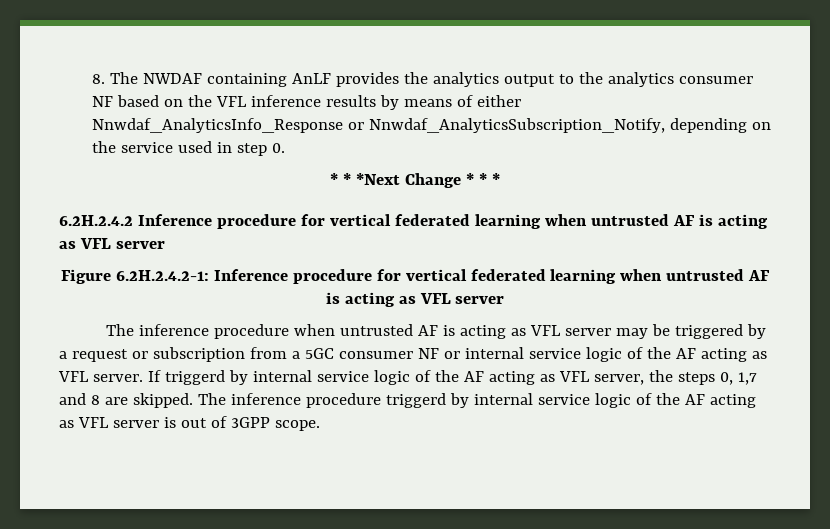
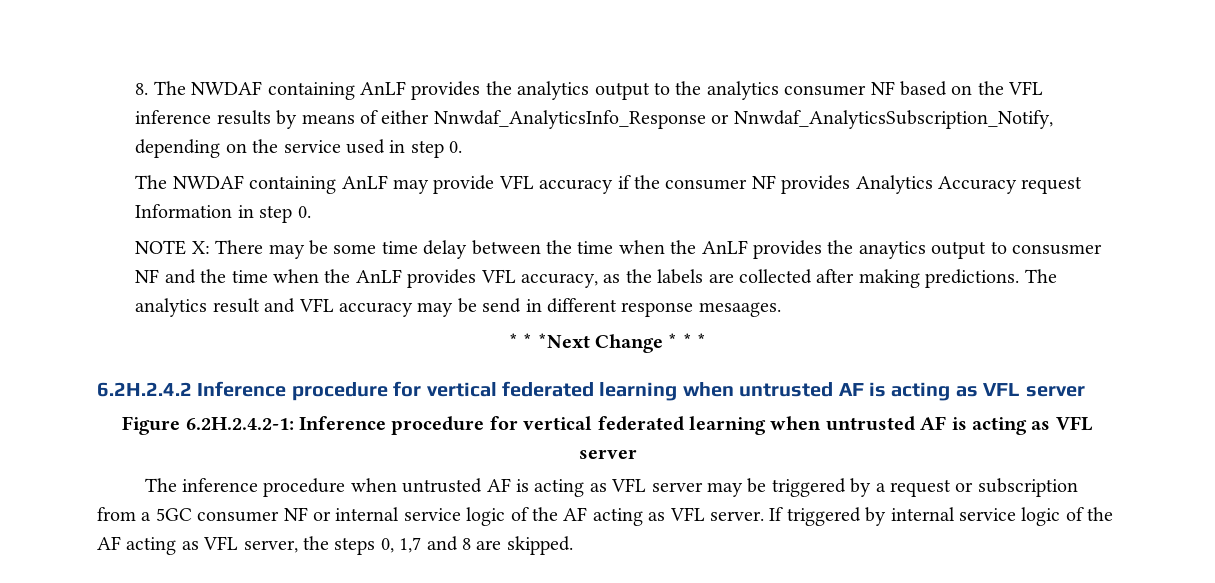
(285, 148) none -> [135,175,1083,194] [135,204,311,223] [135,240,1102,259] [135,269,1057,288] [135,298,781,317] // The NWDAF containing AnLF may provide VFL accuracy if the consumer NF provides Analytics Accuracy request Information in step 0. // NOTE X: There may be some time delay between the time when the AnLF provides the anaytics output to consusmer NF and the time when the AnLF provides VFL accuracy, as the labels are collected after making predictions. The analytics result and VFL accuracy may be send in different response mesaages.
[164,370,225,385] triggerd -> [786,507,861,526] triggered
[197,393,756,408] [59,416,320,431] The inference procedure triggerd by internal service logic of the AF acting as VFL server is out of 3GPP scope. -> (573, 545) none

